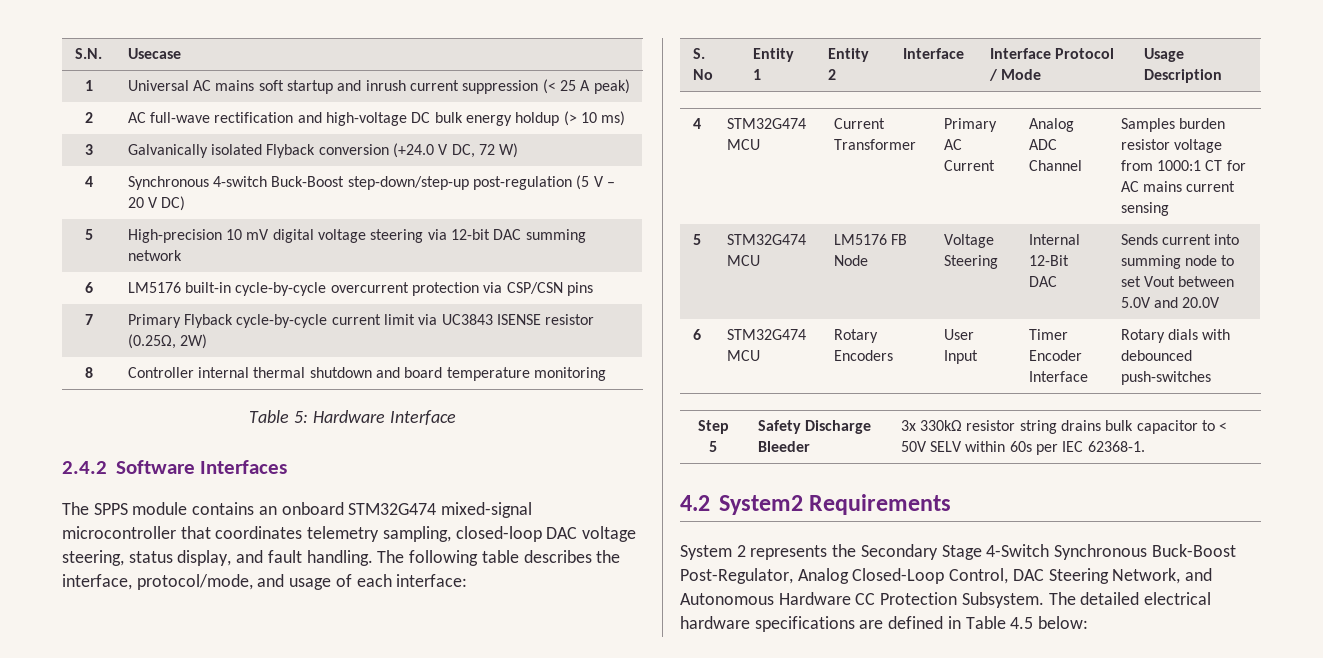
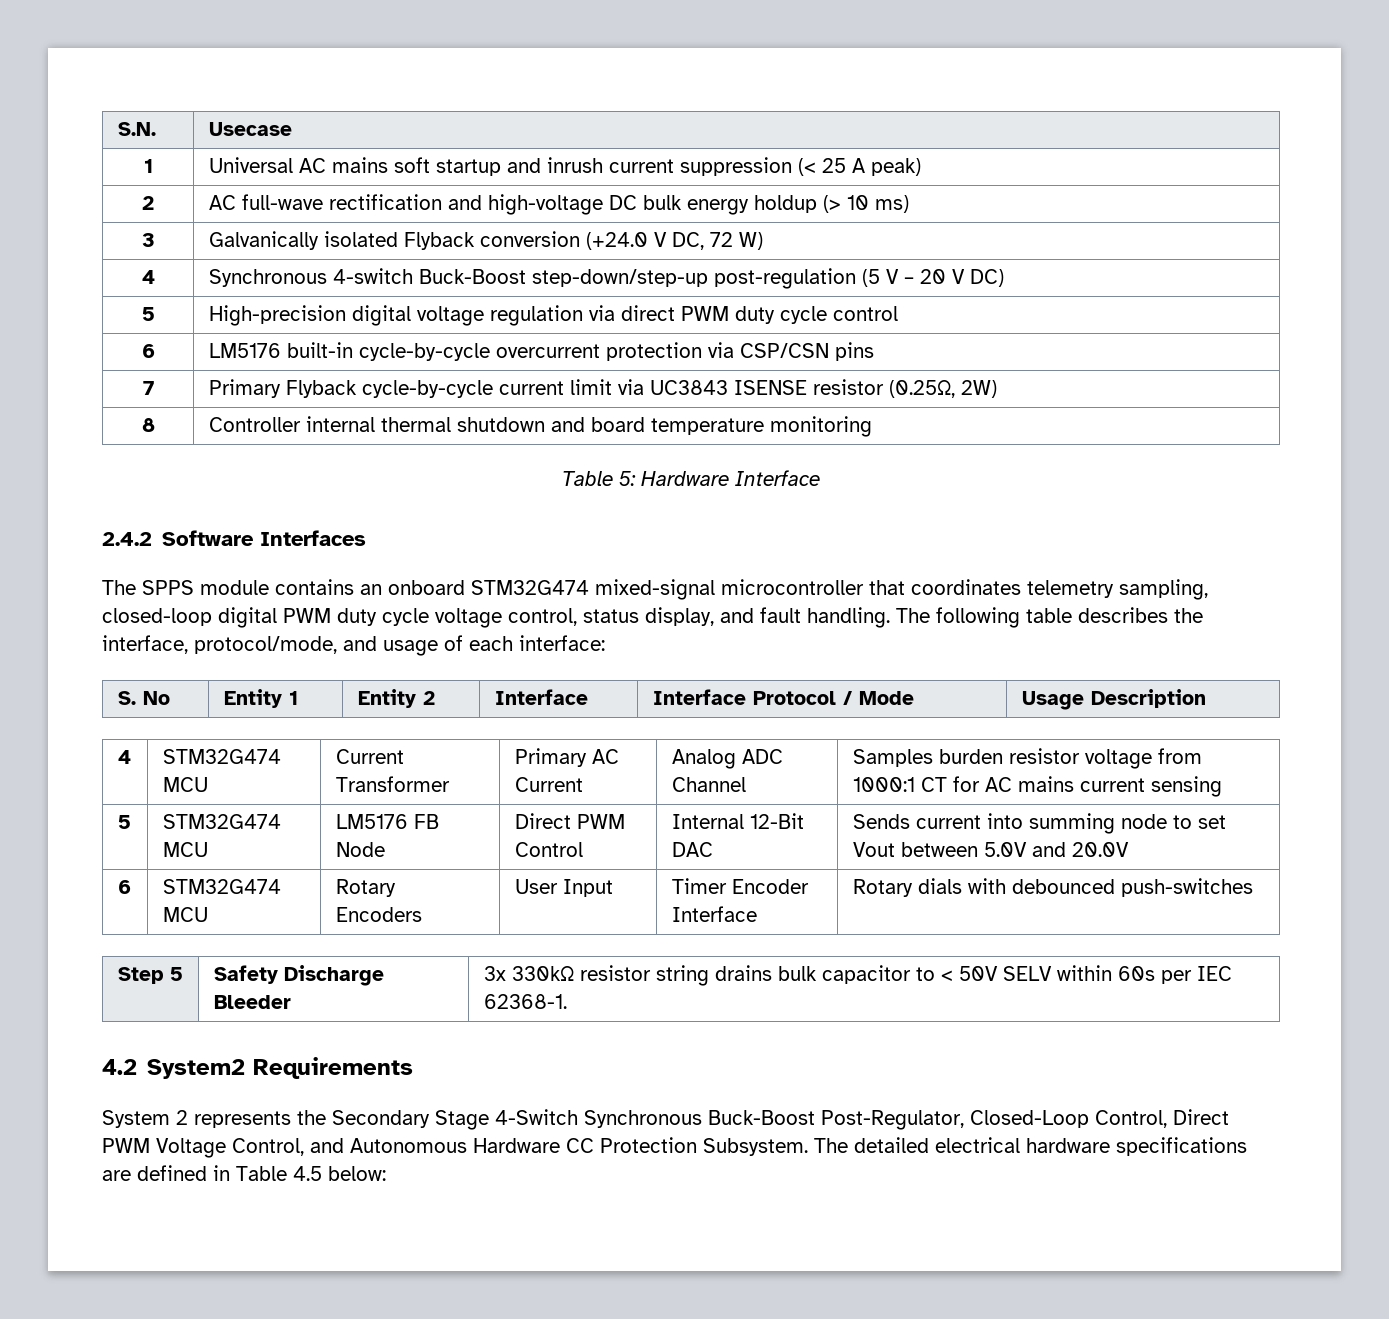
[226,229,586,243] [127,250,182,261] 10 mV digital voltage steering via 12-bit DAC summing network -> [351,305,898,326] digital voltage regulation via direct PWM duty cycle control
[546,526,637,542] [62,550,124,566] DAC voltage steering, -> [218,607,577,628] digital PWM duty cycle voltage control,
[943,234,994,248] [943,255,998,269] Voltage Steering -> [514,813,625,829] [514,842,583,857] Direct PWM Control
[797,568,849,584] Analog -> (964, 1120) none
[1012,568,1181,584] DAC Steering Network, -> [1173,1109,1229,1125] [102,1138,304,1158] Direct PWM Voltage Control,

